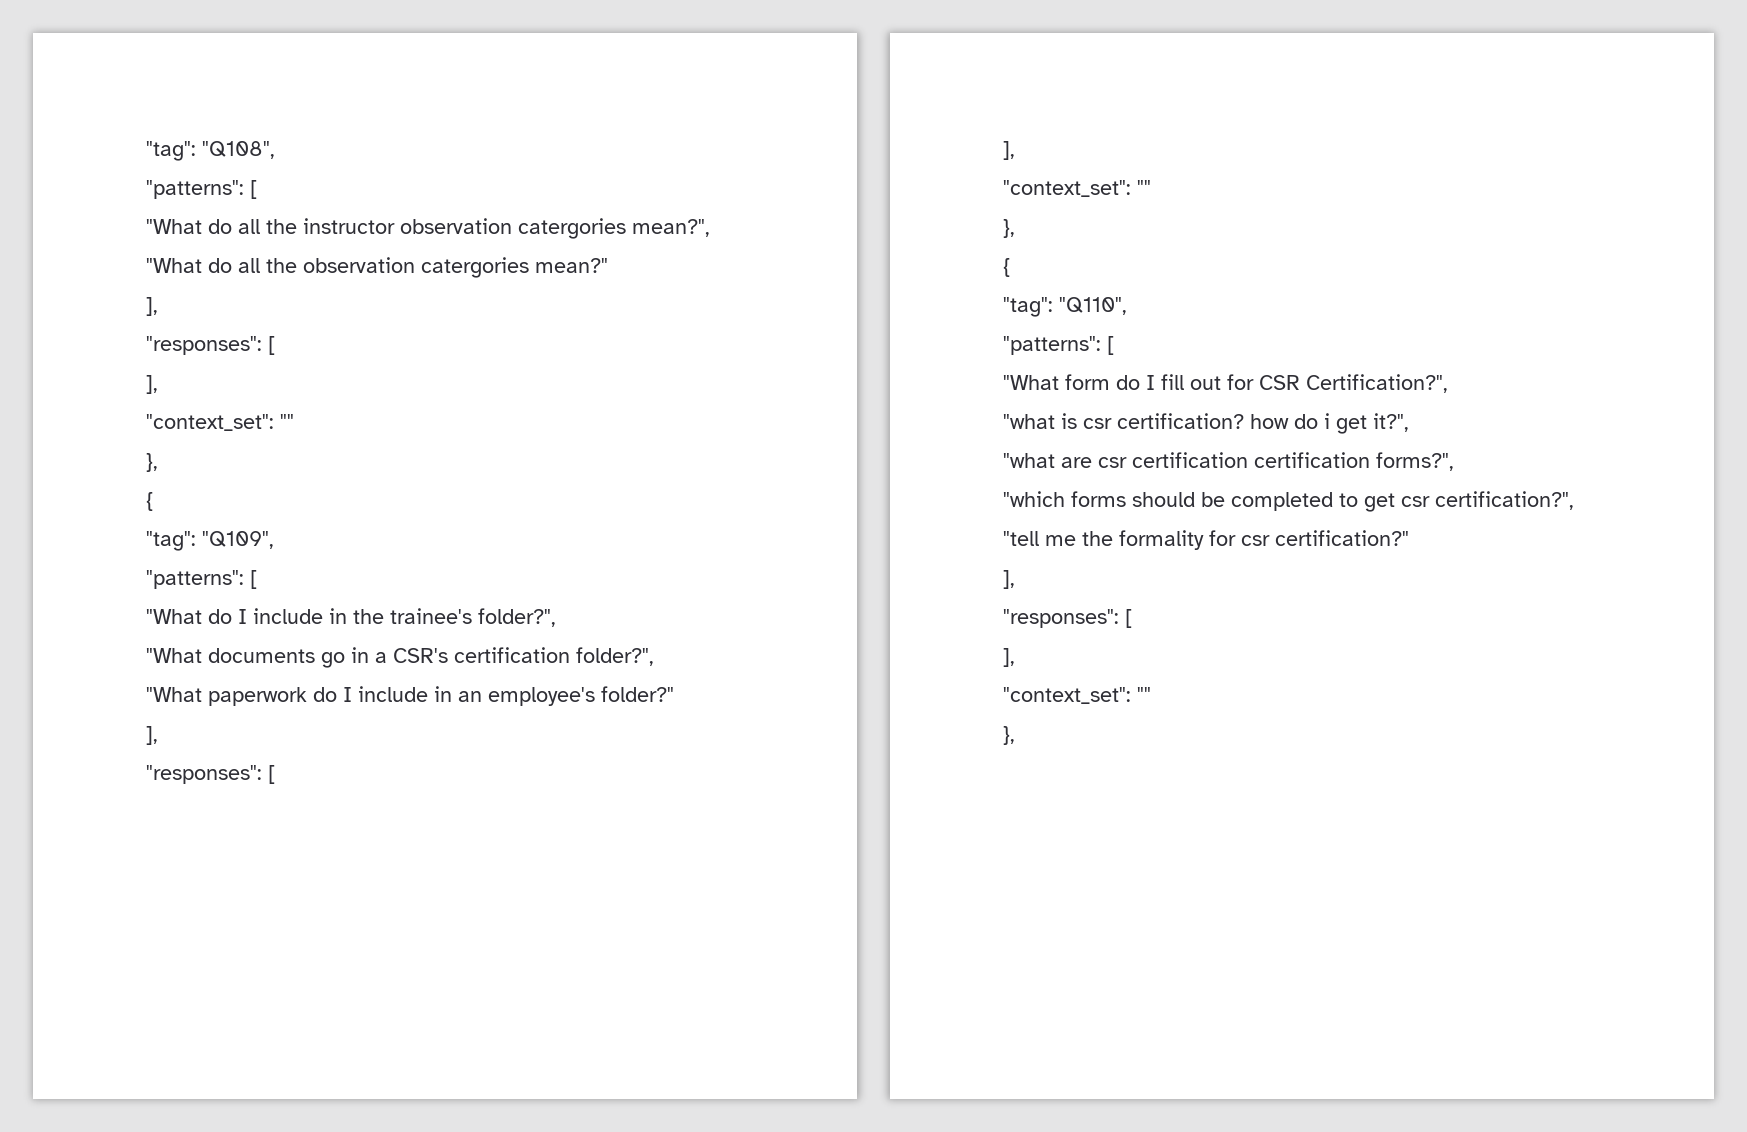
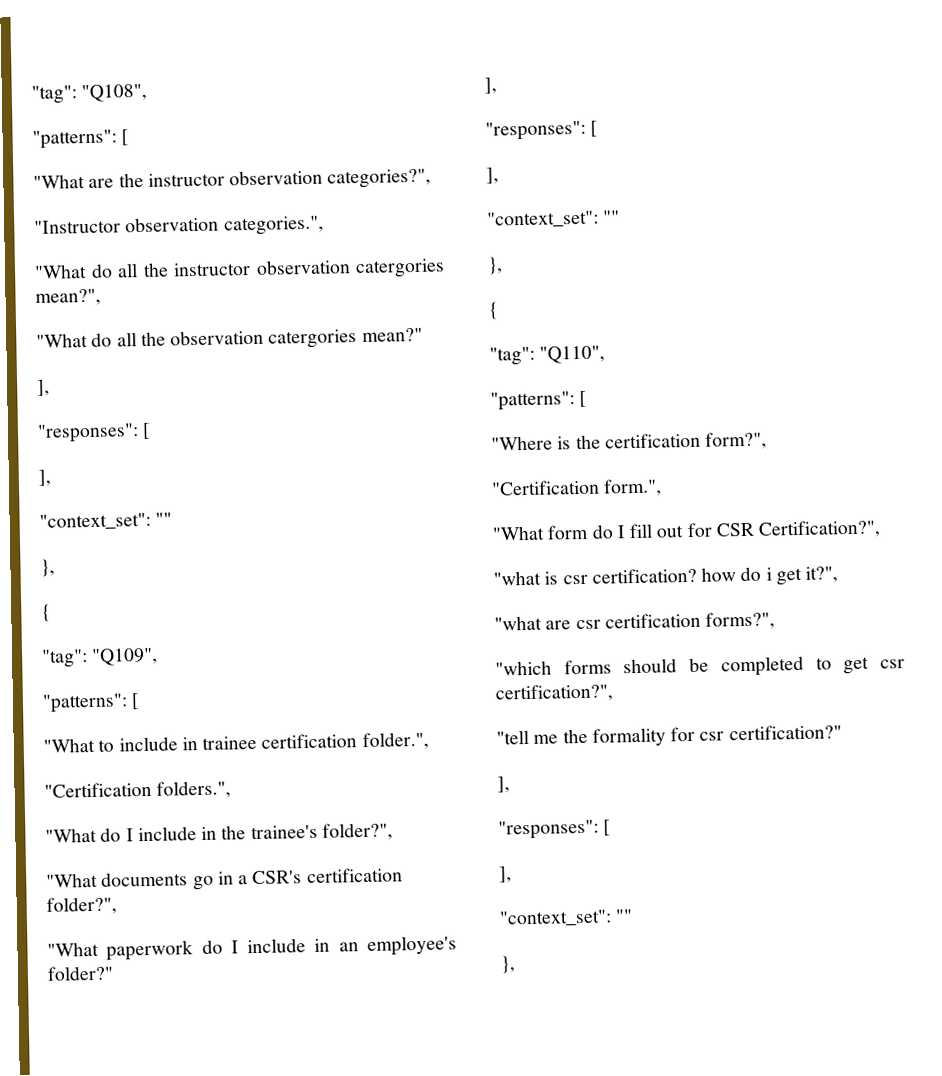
(257, 189) none -> [33,168,432,189] [34,215,324,236] // "What are the instructor observation categories?", // "Instructor observation categories.",
(257, 579) none -> [43,731,429,753] [44,780,232,799] // "What to include in trainee certification folder.", // "Certification folders.",
(1114, 345) none -> [491,431,768,451] [491,478,663,497] // "Where is the certification form?", // "Certification form.",
[1254,452,1370,468] certification -> (701, 620) none

